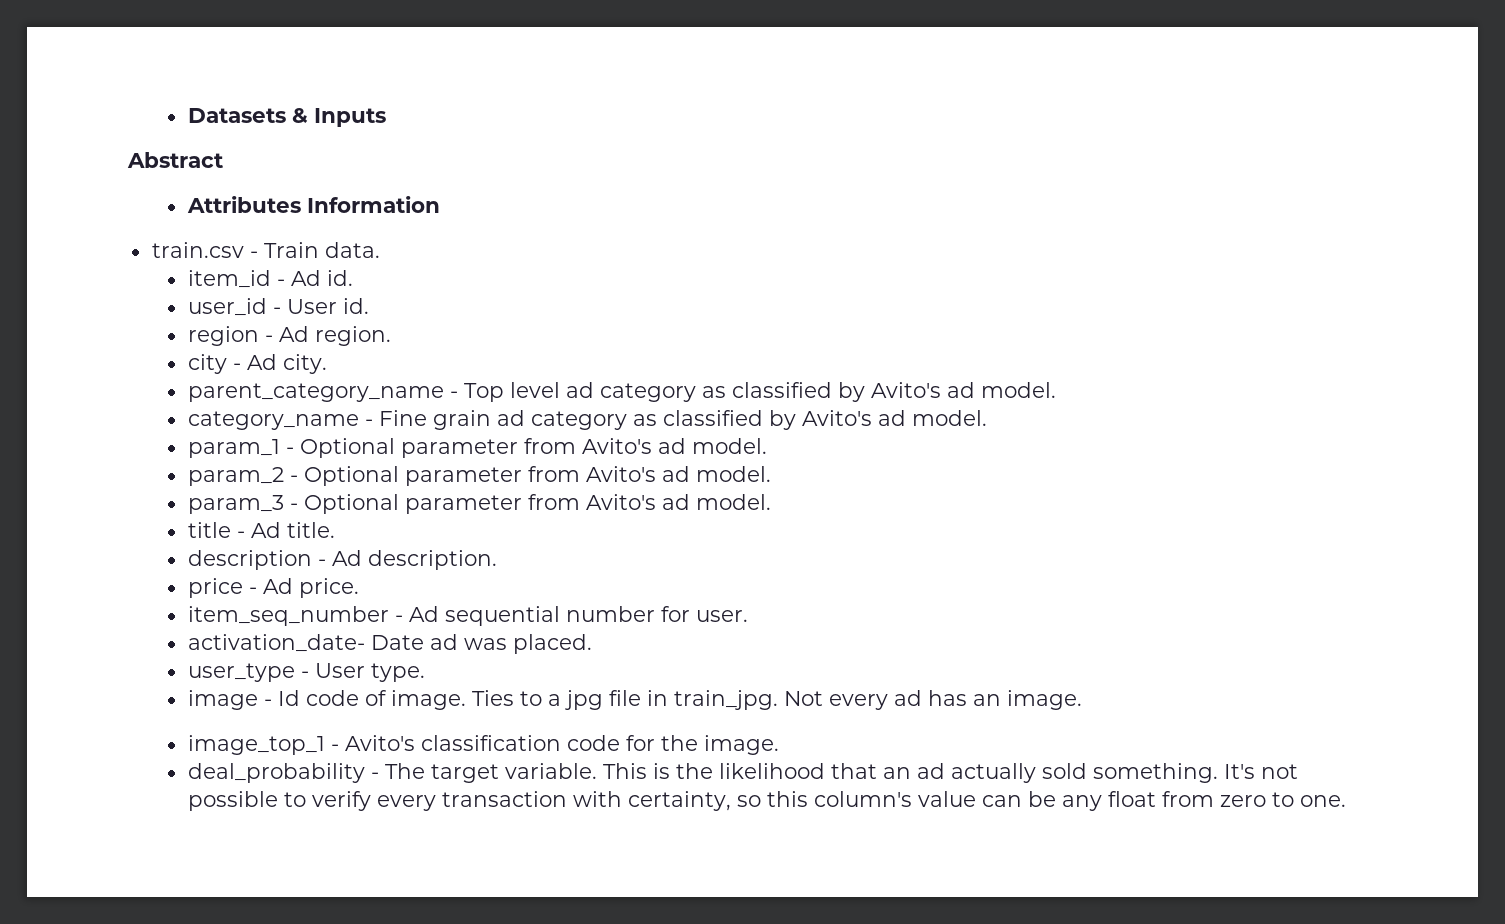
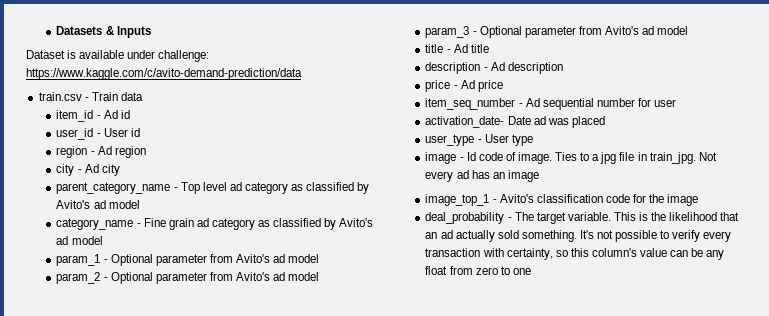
[127,152,223,168] [186,196,440,213] Abstract // Attributes Information -> [26,50,210,62] [26,68,302,80] Dataset is available under challenge: https://www.kaggle.com/c/avito-demand-prediction/data
[324,242,380,258] data. -> [120,92,143,101] data
[326,270,353,286] id. -> [120,110,130,119] id
[342,298,369,314] id. -> [130,128,140,137] id
[314,326,391,346] region. -> [114,146,146,158] region
[282,354,327,374] city. -> [101,164,120,176] city
[980,382,1056,398] model. -> [108,200,140,209] model
[911,410,987,426] model. -> [71,236,103,245] model
[691,438,767,454] model. -> [288,254,320,263] model
[695,466,771,482] model. -> [288,272,320,281] model
[695,494,771,510] model. -> [657,26,689,35] model
[286,522,335,538] title. -> [470,44,489,53] title
[367,550,497,570] description. -> [507,62,563,74] description
[298,578,359,598] price. -> [477,80,503,92] price
[695,610,748,622] user. -> [654,99,677,107] user
[512,634,592,654] placed. -> [571,116,605,128] placed
[370,663,425,682] type. -> [511,134,533,146] type
[1006,690,1082,710] image. -> [507,170,539,182] image
[703,735,779,755] image. -> [667,194,699,206] image
[1299,795,1346,807] one. -> [512,268,531,275] one

